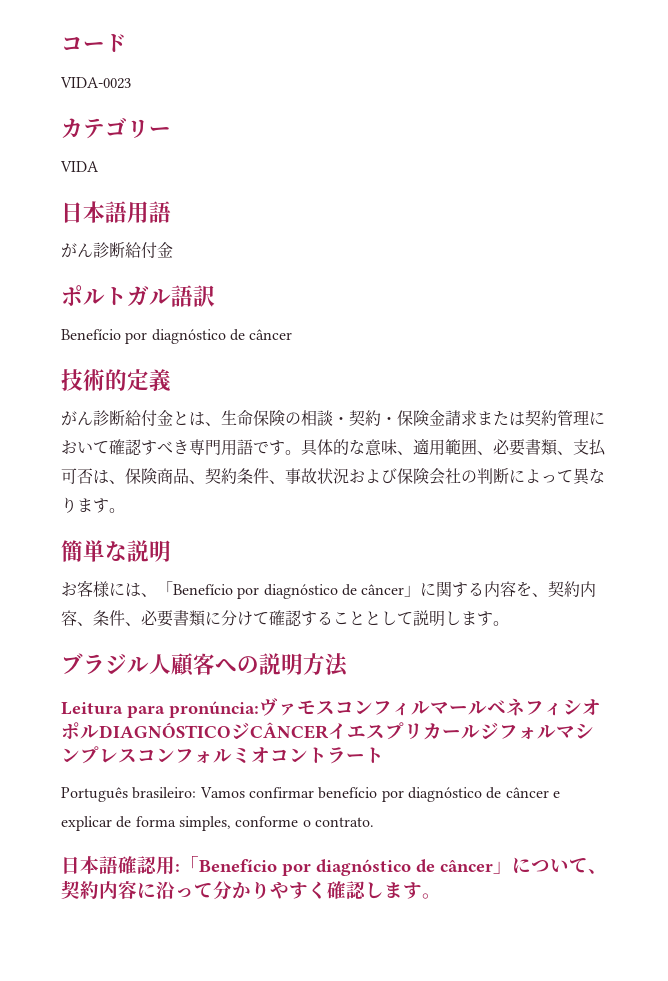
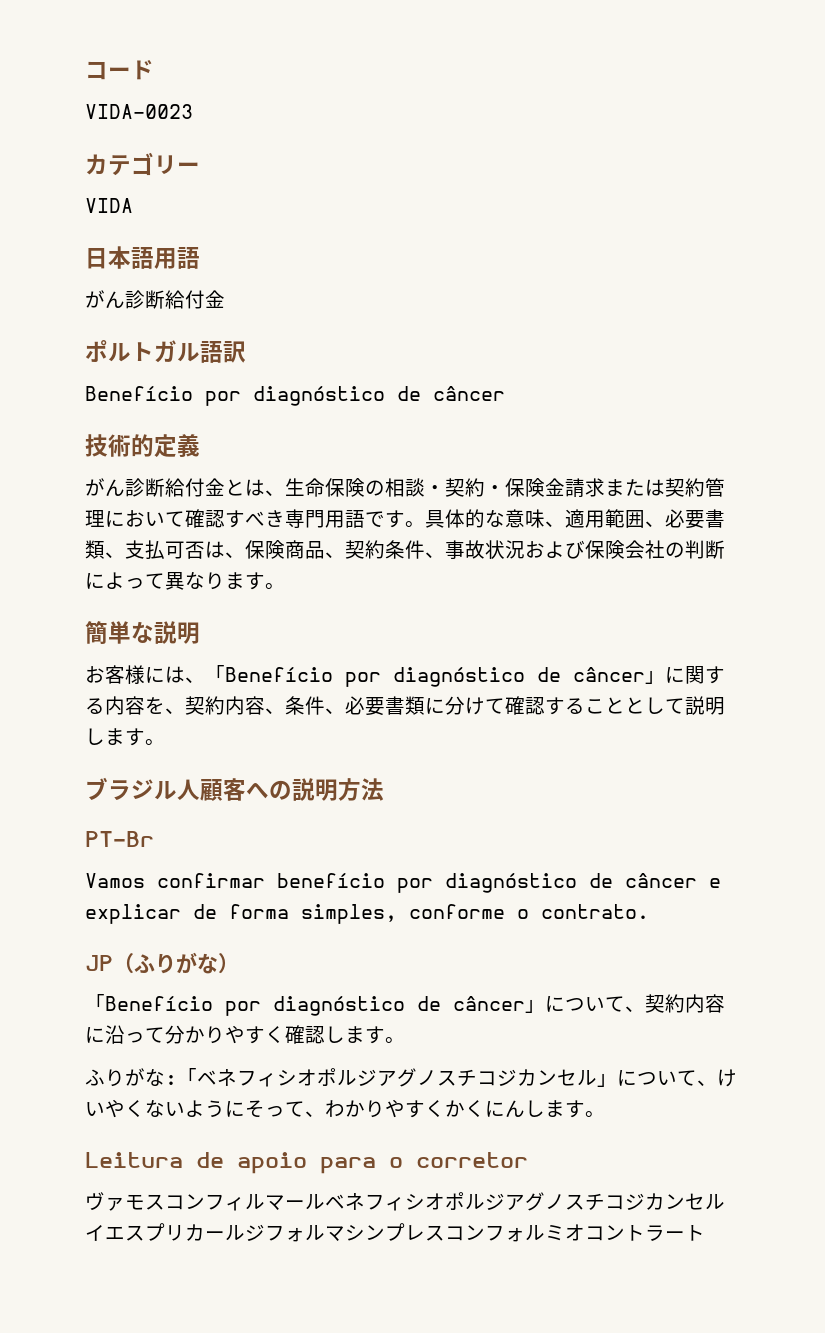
[61,698,601,718] [61,722,594,740] [61,746,384,764] [61,787,197,802] Leitura para pronúncia:ヴァモスコンフィルマールベネフィシオポルDIAGNÓSTICOジCÂNCERイエスプリカールジフォルマシンプレスコンフォルミオコントラート // Português brasileiro: -> [85,831,154,847] PT-Br //
[61,856,180,875] 日本語確認用: -> [85,952,239,974] JP（ふりがな） //
(441, 896) none -> [85,1068,737,1087] [85,1099,605,1118] [85,1152,528,1174] [85,1192,725,1211] [85,1223,705,1242] // ふりがな:「ベネフィシオポルジアグノスチコジカンセル」について、けいやくないようにそって、わかりやすくかくにんします。 // Leitura de apoio para o corretor // ヴァモスコンフィルマールベネフィシオポルジアグノスチコジカンセルイエスプリカールジフォルマシンプレスコンフォルミオコントラート

